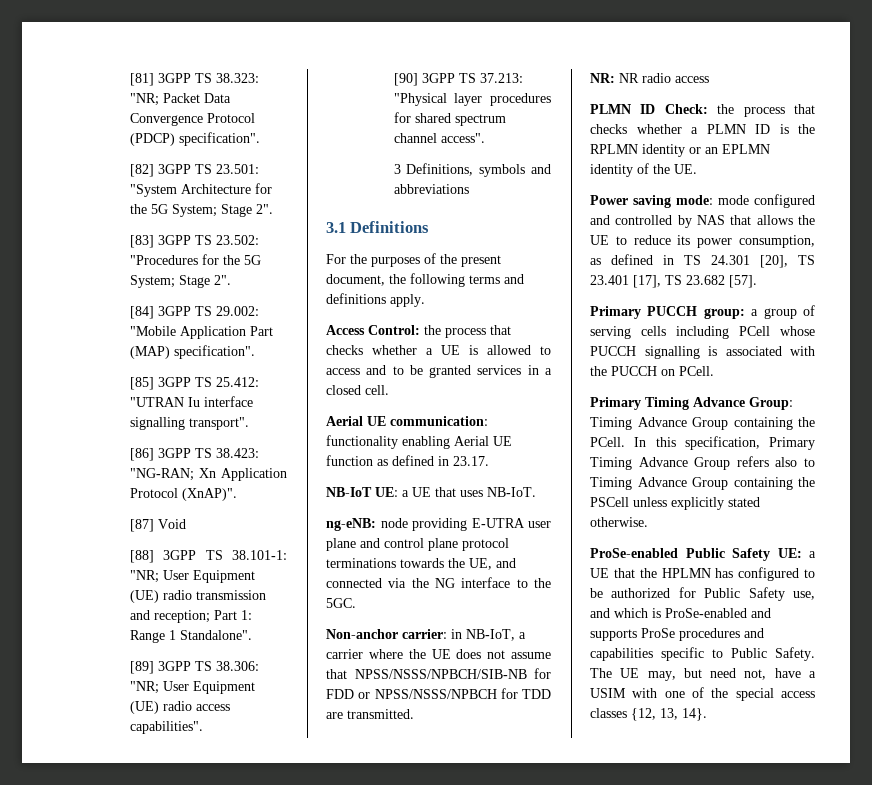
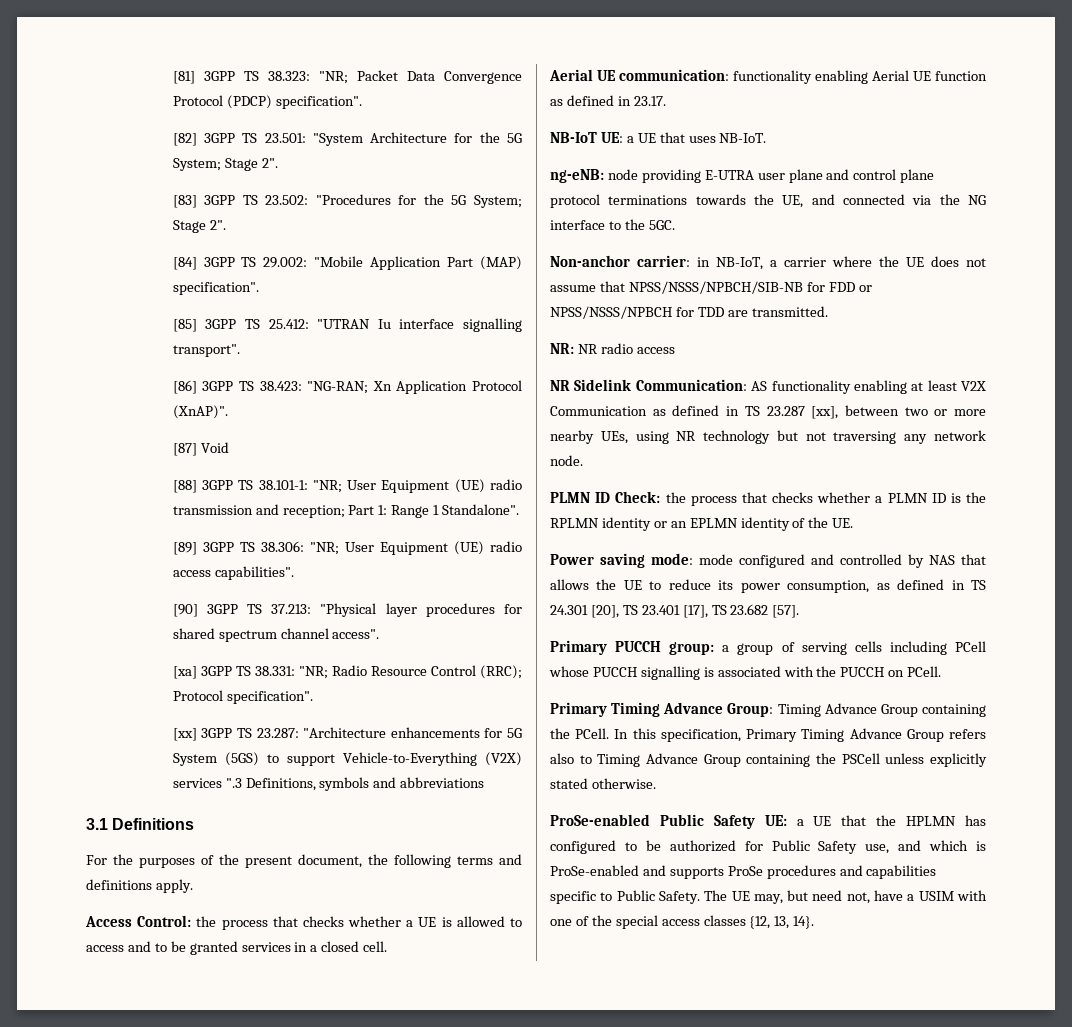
[393,164,401,174] 3 -> [172,665,522,679] [172,690,313,704] [172,727,522,741] [172,752,522,766] [172,778,242,788] [xa] 3GPP TS 38.331: "NR; Radio Resource Control (RRC); Protocol specification". // [xx] 3GPP TS 23.287: "Architecture enhancements for 5G System (5GS) to support Vehicle-to-Everything (V2X) services ".3
(709, 79) none -> [550,379,986,394] [550,405,986,419] [550,430,986,444] [550,455,583,466] // NR Sidelink Communication: AS functionality enabling at least V2X Communication as defined in TS 23.287 [xx], between two or more nearby UEs, using NR technology but not traversing any network node.

